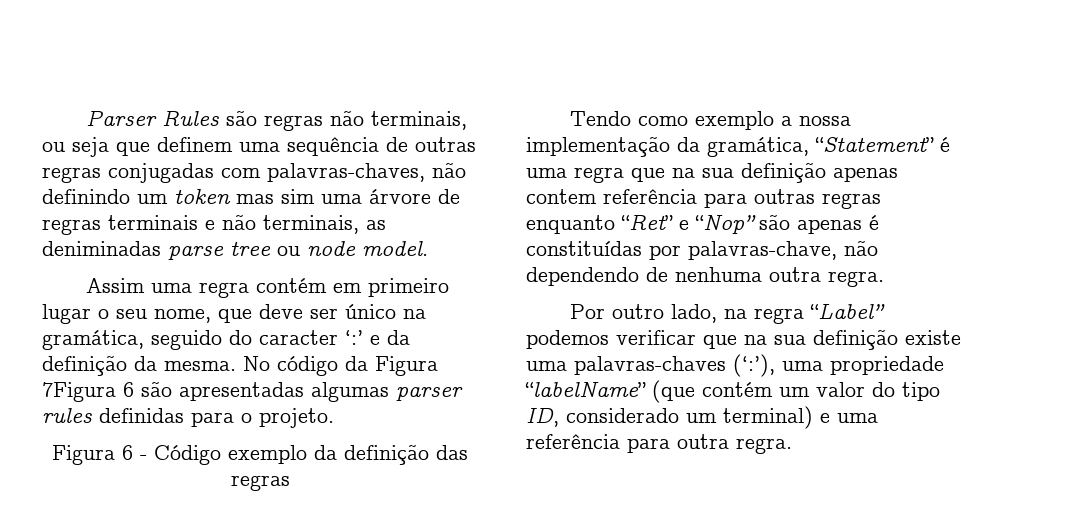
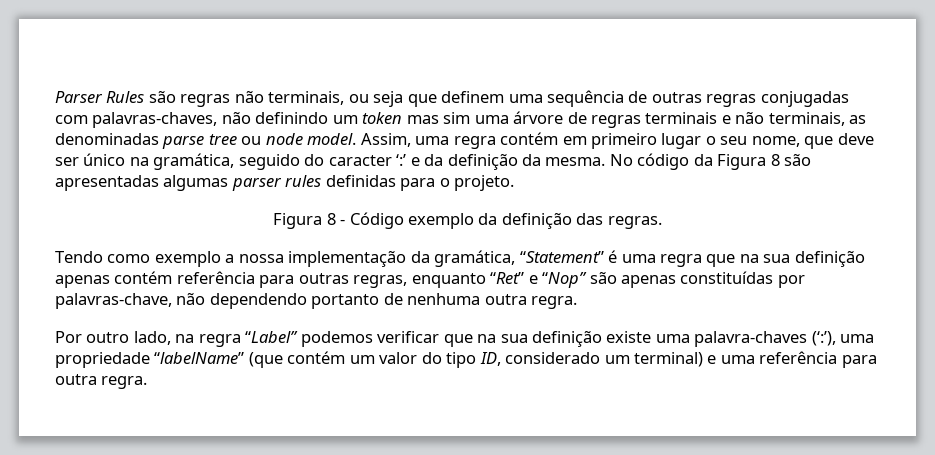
[42,241,161,256] deniminadas -> [55,133,159,145] denominadas
[86,278,146,293] // Assim -> [360,133,411,147] Assim,
[42,382,134,402] 7Figura 6 -> [770,154,780,166] 8
[122,445,133,460] 6 -> [326,213,336,225] 8
[230,475,290,491] regras -> [607,216,662,229] regras.
[526,189,597,204] contem -> [114,271,173,284] contém
[822,193,881,209] regras -> [353,275,408,288] regras,
[869,215,879,230] é -> (677, 281) none
(639, 276) none -> [311,294,380,309] portanto
[574,356,726,375] palavras-chaves -> [694,331,808,347] palavra-chaves

